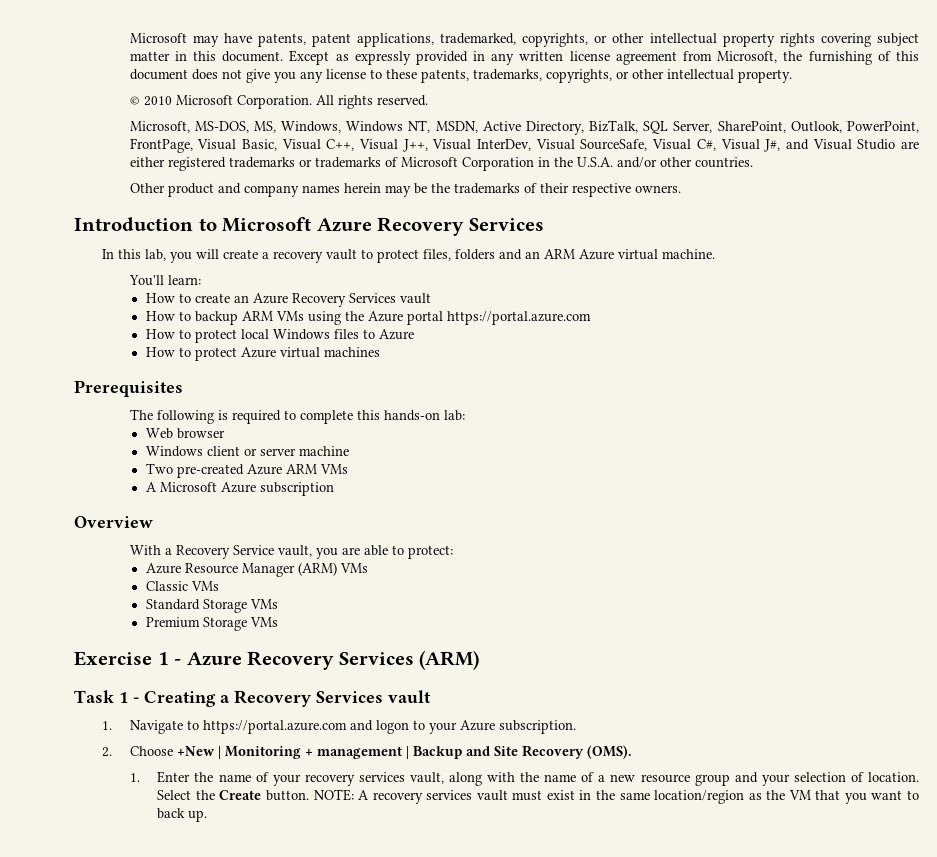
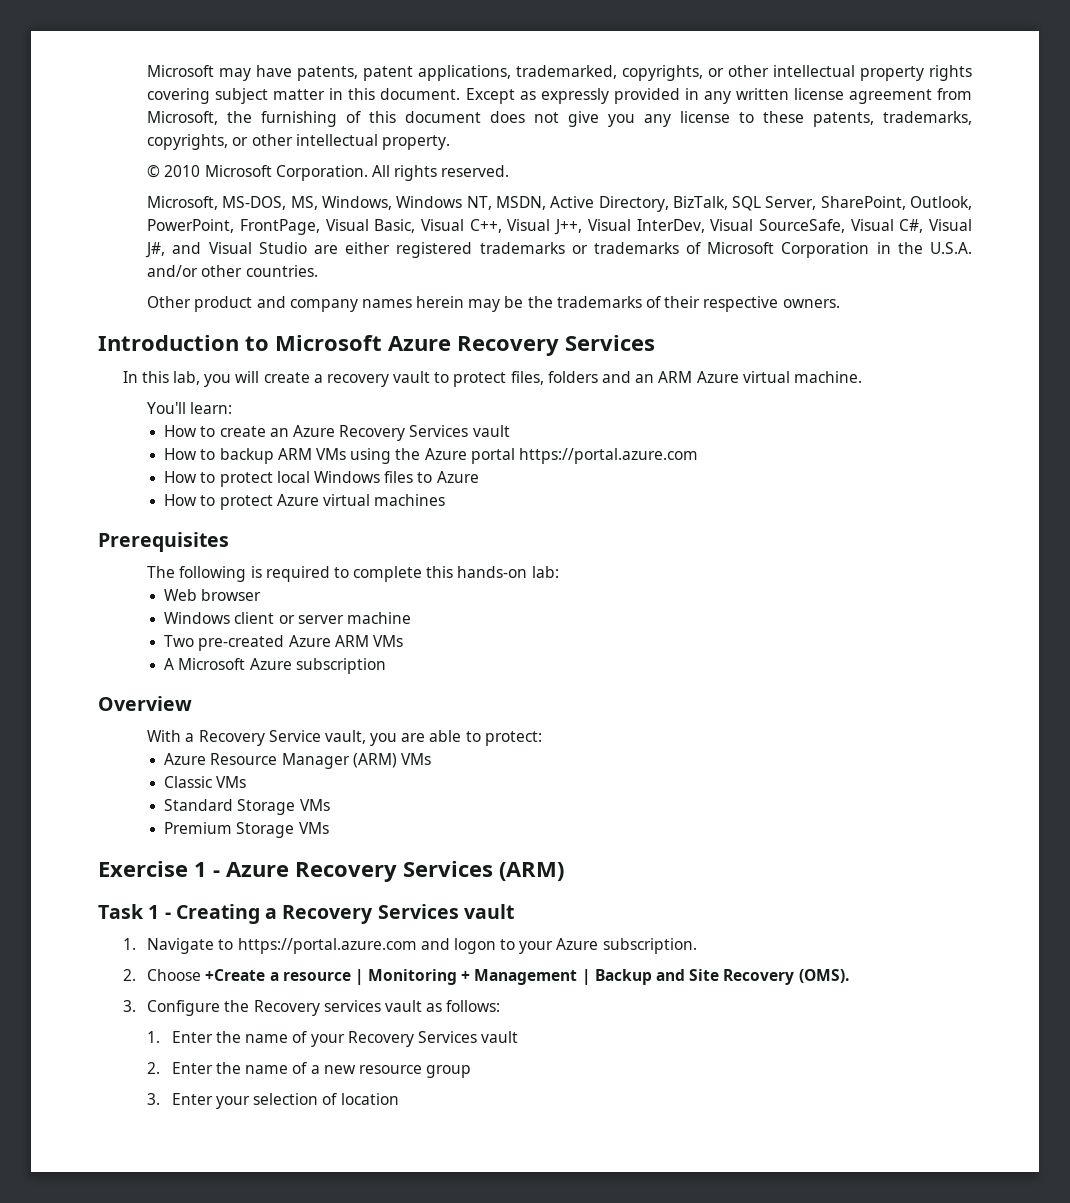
[176,746,215,756] +New -> [205,969,351,981] +Create a resource
[316,746,402,759] management -> [474,969,578,985] Management
(632, 752) none -> [122,1000,501,1016] // 3. Configure the Recovery services vault as follows:
[304,772,516,786] recovery services vault, along with -> [347,1031,519,1047] [147,1062,213,1074] Recovery Services vault // 2. Enter
[734,772,758,783] and -> [147,1093,213,1105] // 3. Enter
[868,772,920,782] [157,789,920,804] [157,808,208,822] location. Select the Create button. NOTE: A recovery services vault must exist in the same location/region as the VM that you want to back up. -> [340,1093,399,1105] location

